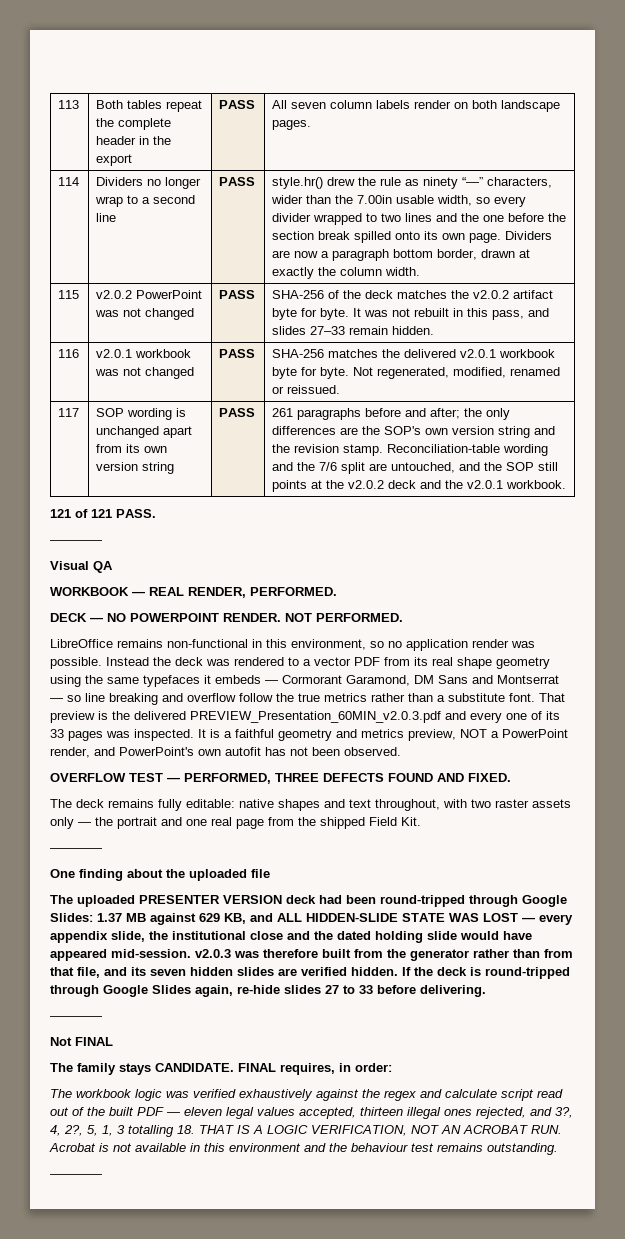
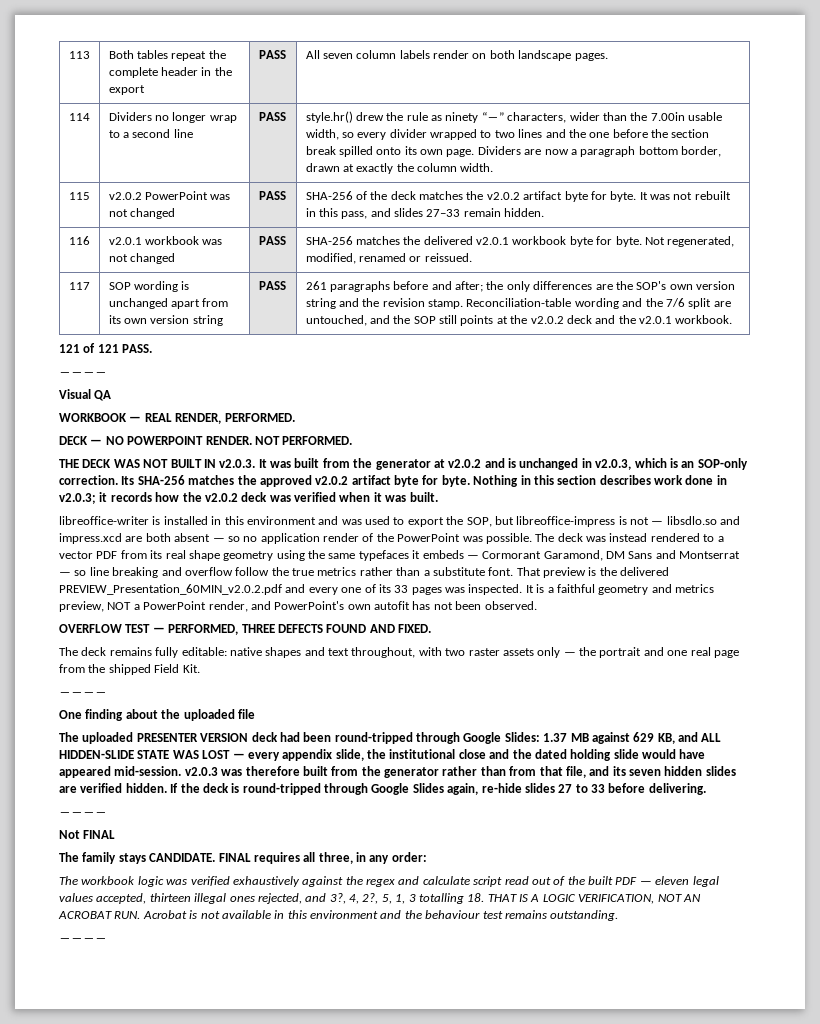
[50,639,535,651] [50,657,230,669] LibreOffice remains non-functional in this environment, so no application render was possible. Instead the deck was -> [59,458,748,470] [59,475,727,487] [59,492,438,504] [59,516,741,527] [59,533,648,544] THE DECK WAS NOT BUILT IN v2.0.3. It was built from the generator at v2.0.2 and is unchanged in v2.0.3, which is an SOP-only correction. Its SHA-256 matches the approved v2.0.2 artifact byte for byte. Nothing in this section describes work done in v2.0.3; it records how the v2.0.2 deck was verified when it was built. // libreoffice-writer is installed in this environment and was used to export the SOP, but libreoffice-impress is not — libsdlo.so and impress.xcd are both absent — so no application render of the PowerPoint was possible. The deck was instead
[190,711,441,723] PREVIEW_Presentation_60MIN_v2.0.3.pdf -> [59,584,282,595] PREVIEW_Presentation_60MIN_v2.0.2.pdf
[280,1063,351,1075] requires, in -> [253,852,390,864] requires all three, in any

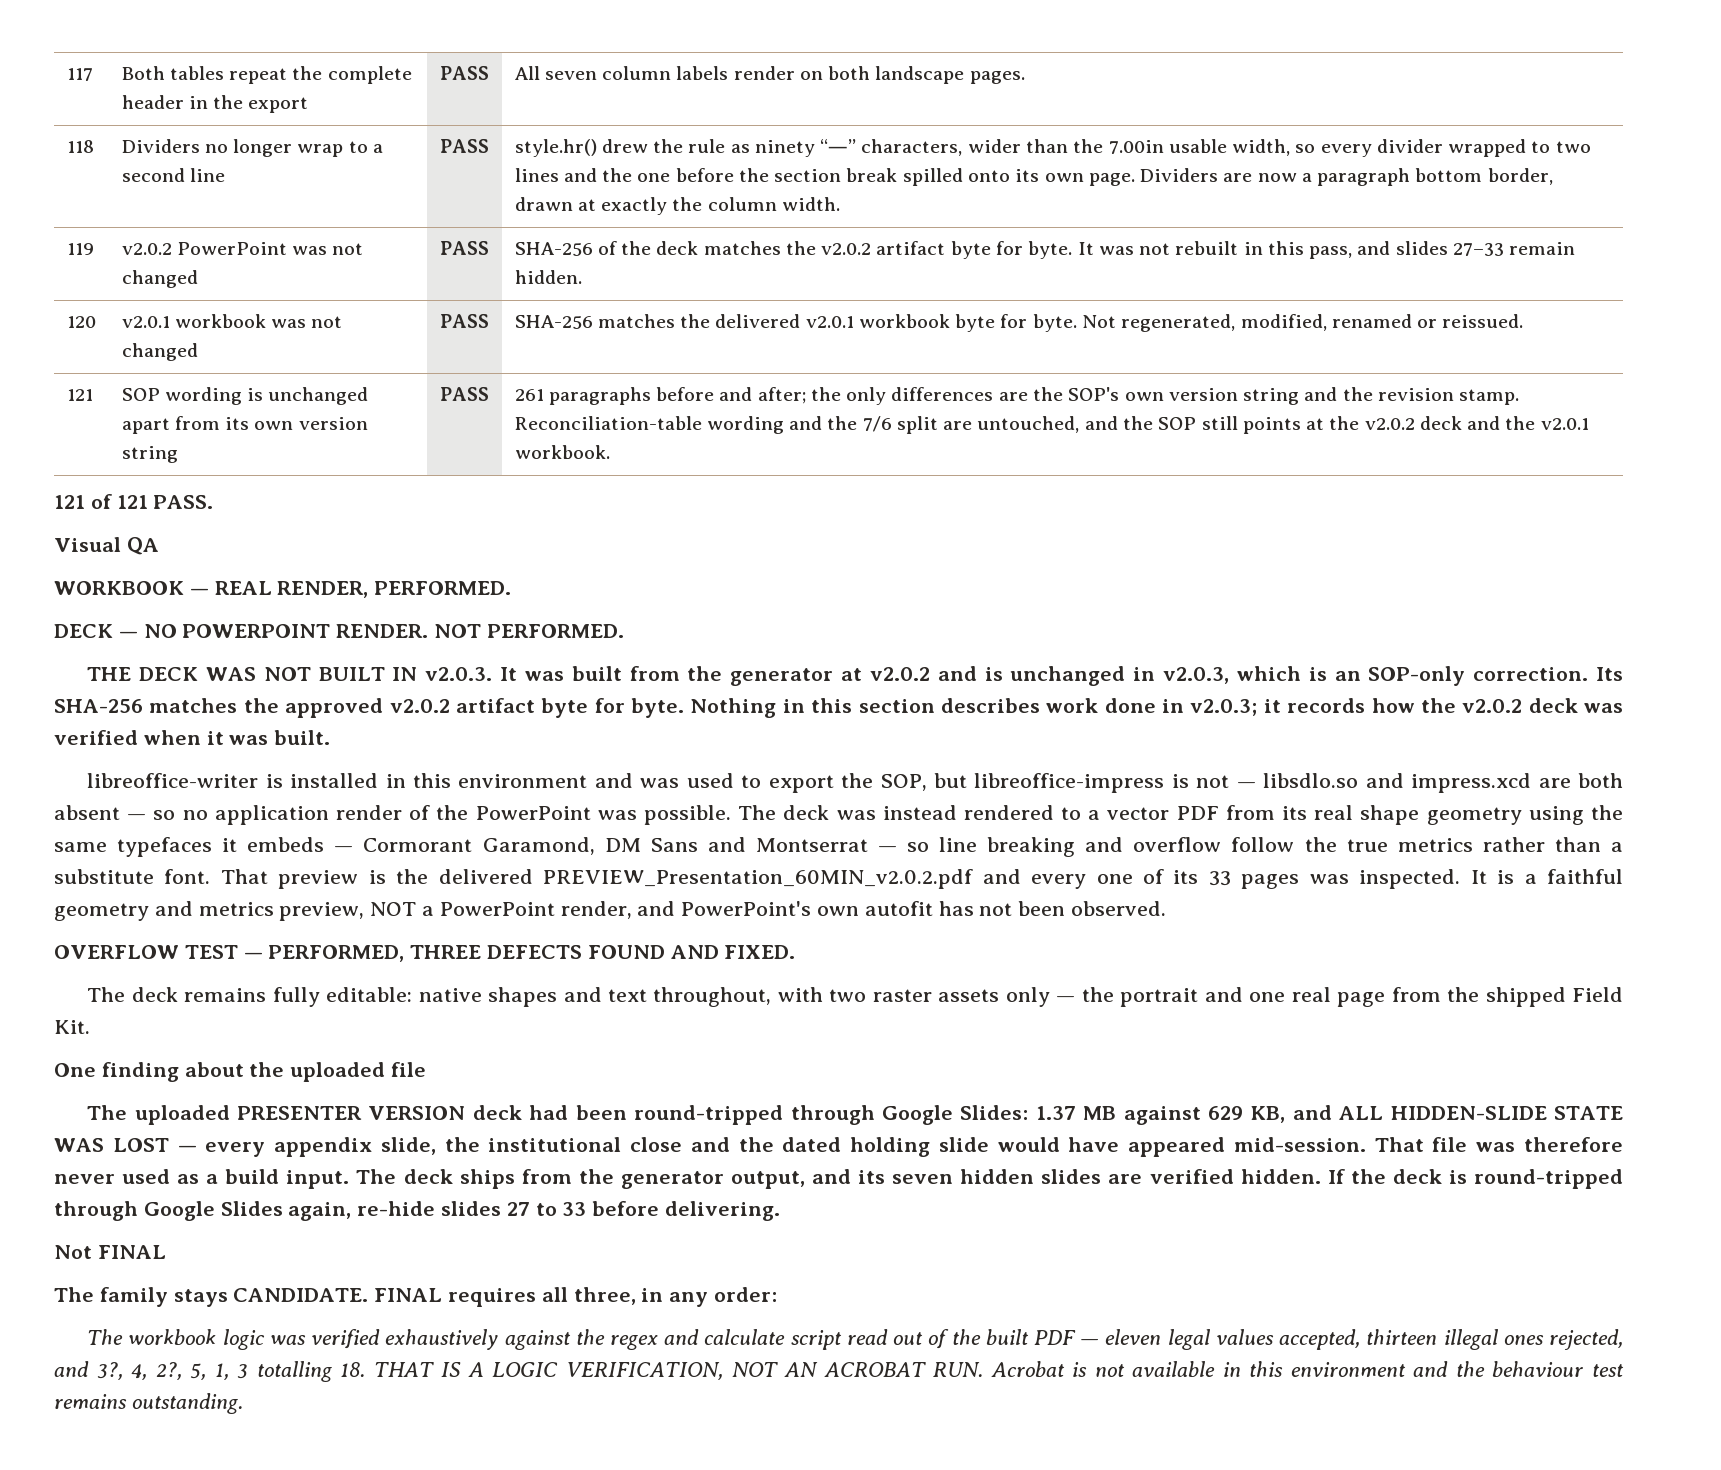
[68,51,90,59] 113 -> [66,68,93,81] 117
[68,113,90,121] 114 -> [66,140,94,153] 118
[68,192,90,200] 115 -> [66,243,94,255] 119
[68,236,90,245] 116 -> [66,316,96,328] 120
[68,282,90,290] 117 -> [66,389,93,401] 121
[59,372,107,376] // ―――― -> (214, 502) none
[59,692,107,696] // ―――― -> (90, 1027) none
[184,766,586,778] v2.0.3 was therefore built from the generator rather than from that file, -> [1374,1137,1624,1152] [54,1169,805,1189] That file was therefore never used as a build input. The deck ships from the generator output,
[59,812,107,816] // ―――― -> (781, 1211) none
[59,938,107,942] // ―――― -> (243, 1403) none

